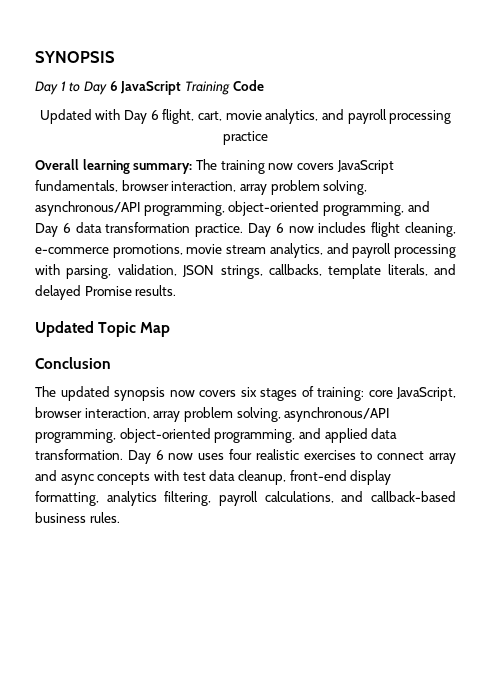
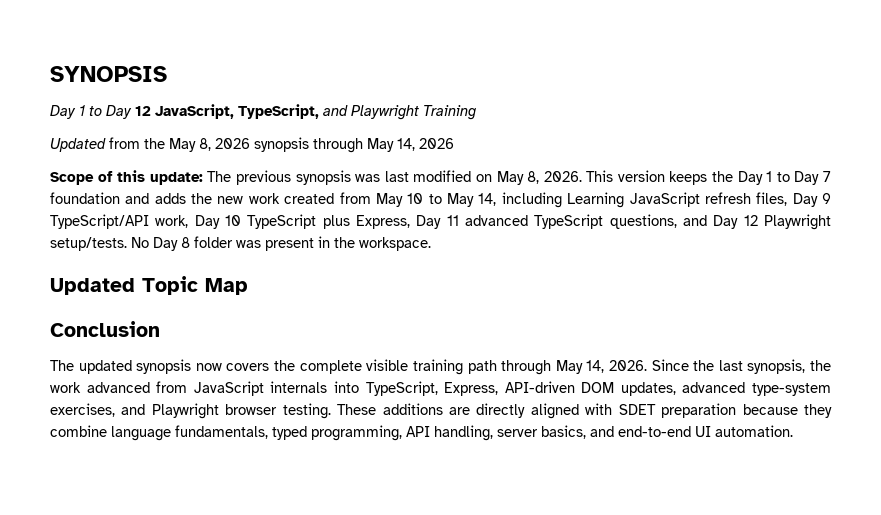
[109,81,182,95] 6 JavaScript -> [135,104,419,120] 12 JavaScript, TypeScript, and Playwright
[232,80,264,91] [39,109,452,124] [223,131,268,145] [35,159,394,174] [35,180,368,195] [35,201,430,216] [35,222,457,237] [35,243,457,258] [35,264,456,279] [35,285,177,300] Code // Updated with Day 6 flight, cart, movie analytics, and payroll processing practice // Overall learning summary: The training now covers JavaScript fundamentals, browser interaction, array problem solving, asynchronous/API programming, object-oriented programming, and Day 6 data transformation practice. Day 6 now includes flight cleaning, e-commerce promotions, movie stream analytics, and payroll processing with parsing, validation, JSON strings, callbacks, template literals, and delayed Promise results. -> [50,137,454,153] [50,170,832,185] [50,192,831,208] [50,214,832,230] [50,236,431,251] // Updated from the May 8, 2026 synopsis through May 14, 2026 // Scope of this update: The previous synopsis was last modified on May 8, 2026. This version keeps the Day 1 to Day 7 foundation and adds the new work created from May 10 to May 14, including Learning JavaScript refresh files, Day 9 TypeScript/API work, Day 10 TypeScript plus Express, Day 11 advanced TypeScript questions, and Day 12 Playwright setup/tests. No Day 8 folder was present in the workspace.
[240,386,456,401] [35,407,390,422] [35,428,398,443] [35,449,457,464] [35,470,392,485] [35,491,456,506] [35,512,120,523] six stages of training: core JavaScript, browser interaction, array problem solving, asynchronous/API programming, object-oriented programming, and applied data transformation. Day 6 now uses four realistic exercises to connect array and async concepts with test data cleanup, front-end display formatting, analytics filtering, payroll calculations, and callback-based business rules. -> [274,359,831,375] [50,381,832,396] [50,403,833,419] [50,425,793,441] the complete visible training path through May 14, 2026. Since the last synopsis, the work advanced from JavaScript internals into TypeScript, Express, API-driven DOM updates, advanced type-system exercises, and Playwright browser testing. These additions are directly aligned with SDET preparation because they combine language fundamentals, typed programming, API handling, server basics, and end-to-end UI automation.

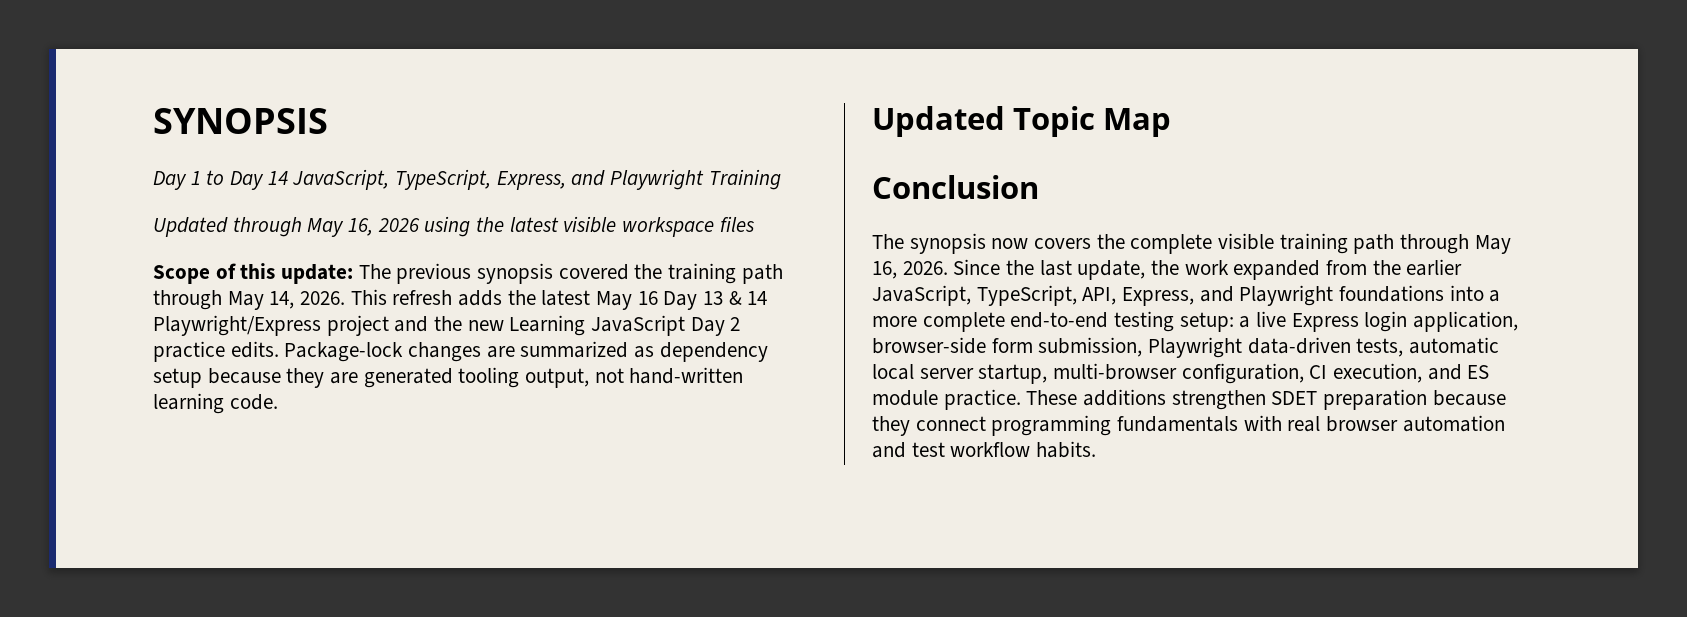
[135,104,319,119] 12 JavaScript, TypeScript, -> [267,169,566,190] 14 JavaScript, TypeScript, Express,
[109,137,454,153] from the May 8, 2026 synopsis through May 14, 2026 -> [232,216,754,237] through May 16, 2026 using the latest visible workspace files
[355,170,832,185] [50,192,831,208] [50,214,832,230] [50,236,431,251] was last modified on May 8, 2026. This version keeps the Day 1 to Day 7 foundation and adds the new work created from May 10 to May 14, including Learning JavaScript refresh files, Day 9 TypeScript/API work, Day 10 TypeScript plus Express, Day 11 advanced TypeScript questions, and Day 12 Playwright setup/tests. No Day 8 folder was present in the workspace. -> [558,263,783,284] [153,289,768,310] [153,315,741,336] [153,341,768,362] [153,367,744,388] [153,393,278,414] covered the training path through May 14, 2026. This refresh adds the latest May 16 Day 13 & 14 Playwright/Express project and the new Learning JavaScript Day 2 practice edits. Package-lock changes are summarized as dependency setup because they are generated tooling output, not hand-written learning code.
[78,360,132,374] updated -> (904, 241) none
[586,360,605,373] 14, -> [872,261,897,279] 16,
[747,359,806,374] synopsis, -> [1077,260,1146,280] update,
[86,381,832,396] [50,403,833,419] [50,425,793,441] advanced from JavaScript internals into TypeScript, Express, API-driven DOM updates, advanced type-system exercises, and Playwright browser testing. These additions are directly aligned with SDET preparation because they combine language fundamentals, typed programming, API handling, server basics, and end-to-end UI automation. -> [1233,259,1463,280] [872,285,1501,306] [872,311,1519,332] [872,337,1500,358] [872,363,1490,384] [872,389,1506,410] [872,415,1505,436] [872,441,1097,458] expanded from the earlier JavaScript, TypeScript, API, Express, and Playwright foundations into a more complete end-to-end testing setup: a live Express login application, browser-side form submission, Playwright data-driven tests, automatic local server startup, multi-browser configuration, CI execution, and ES module practice. These additions strengthen SDET preparation because they connect programming fundamentals with real browser automation and test workflow habits.

